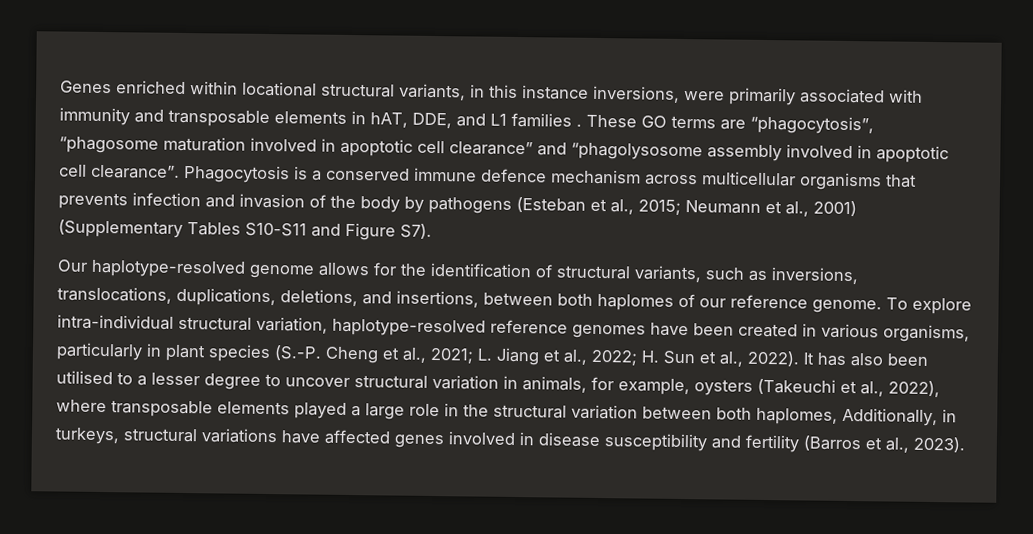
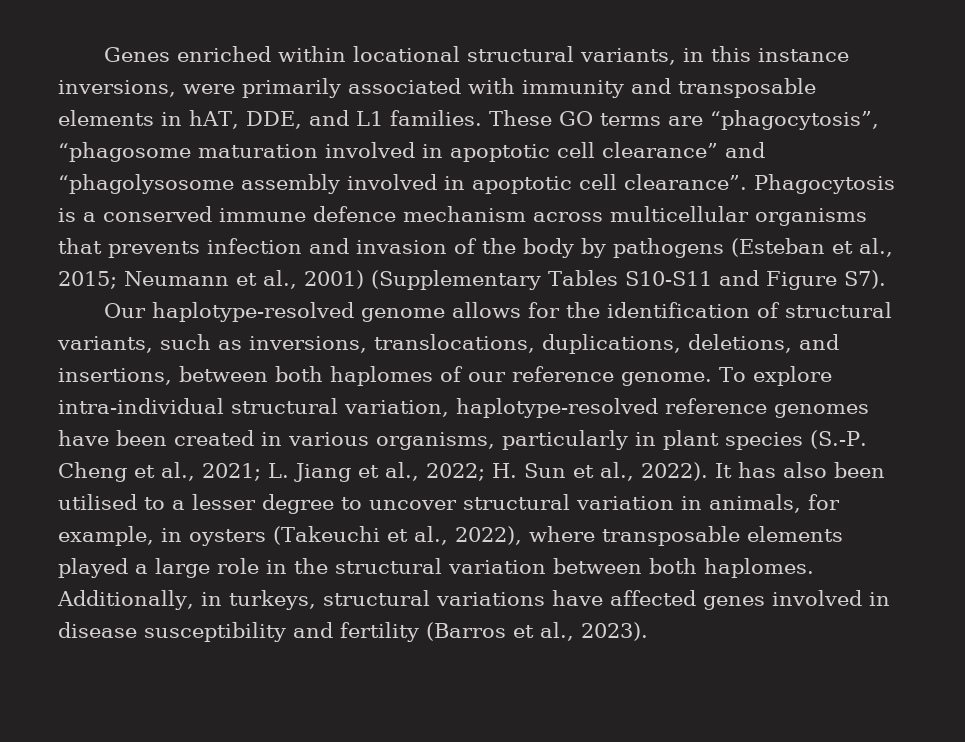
[511,112,582,128] families . -> [389,110,482,126] families.
(690, 387) none -> [161,528,182,542] in
[756,407,838,425] haplomes, -> [704,558,814,578] haplomes.

